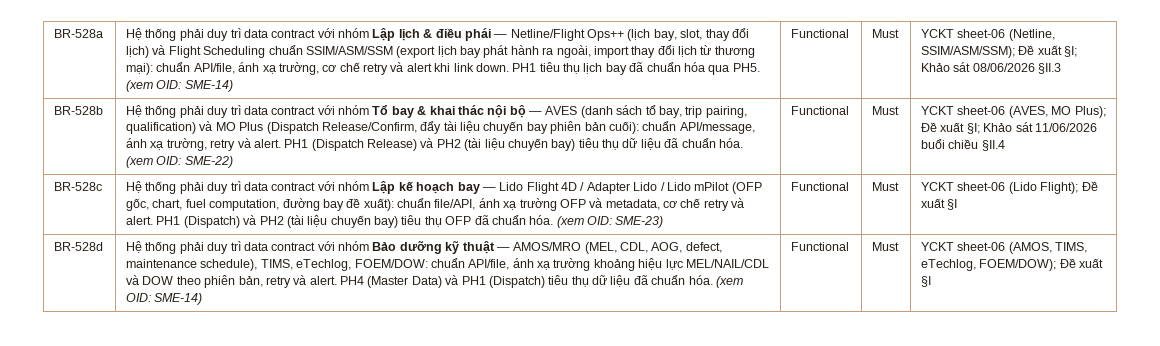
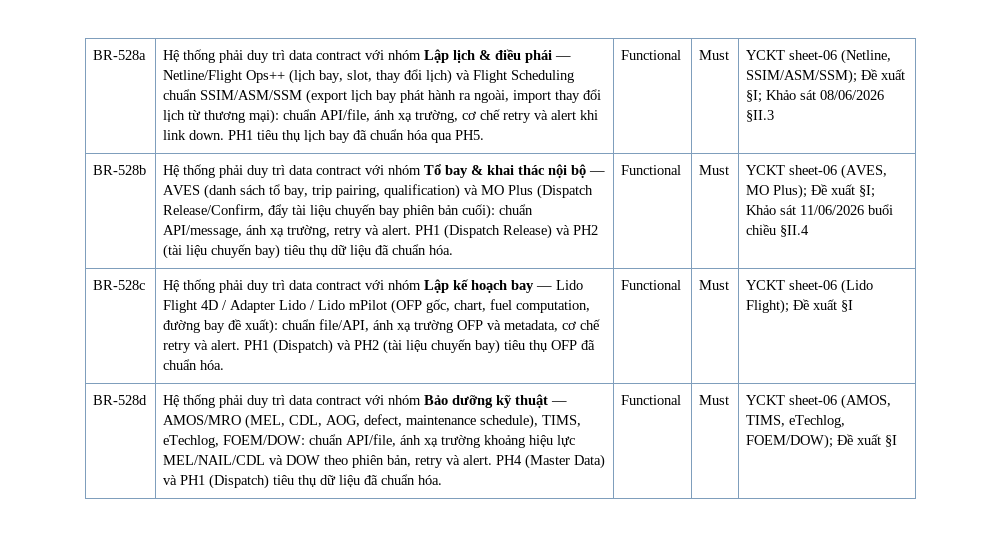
[126,80,233,92] (xem OID: SME-14) -> (485, 135) none
[126,156,233,168] (xem OID: SME-22) -> (454, 250) none
[556,216,664,228] (xem OID: SME-23) -> (225, 365) none
[715,276,743,288] [126,293,203,305] (xem OID: SME-14) -> (443, 480) none

